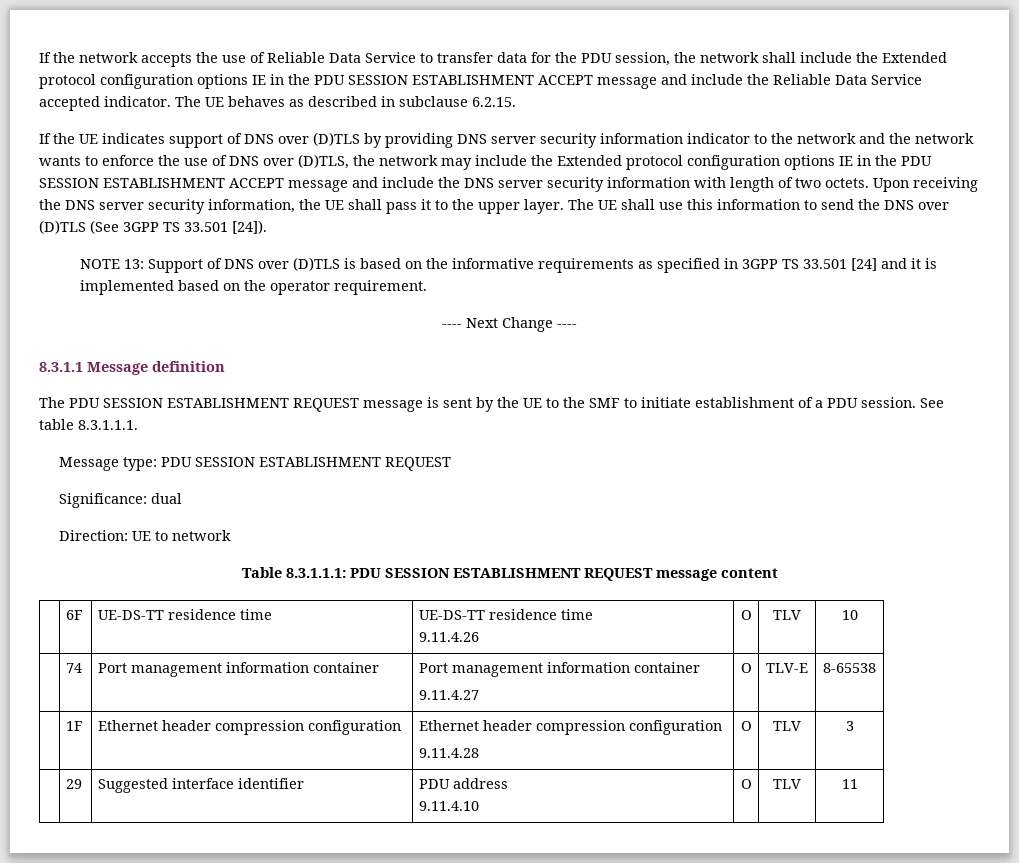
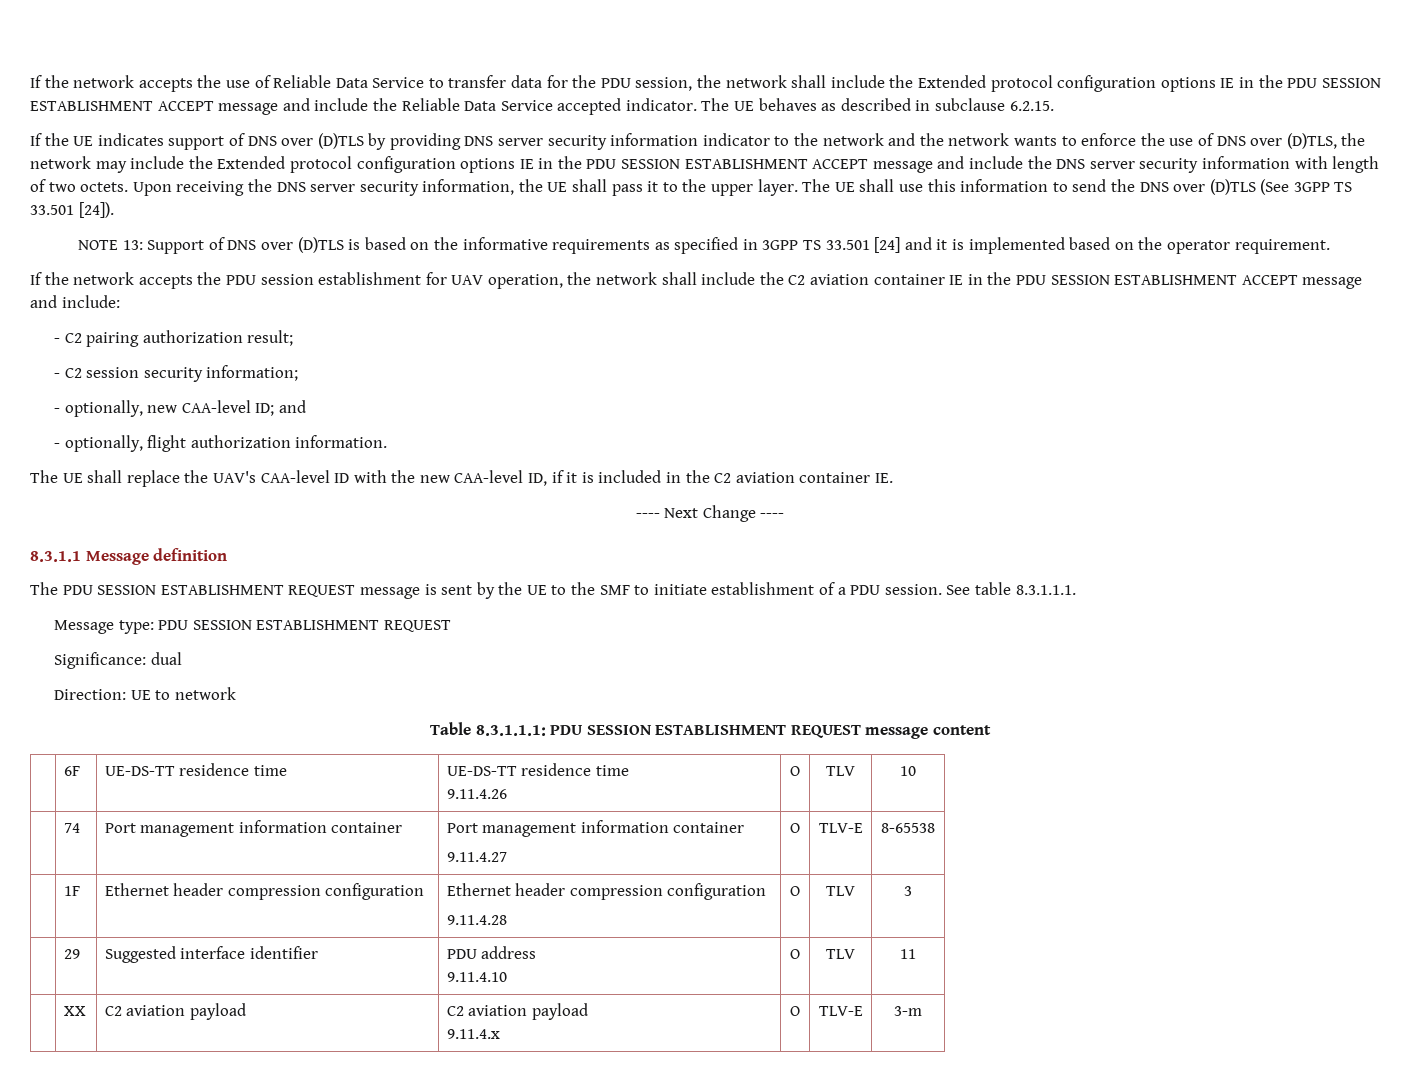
(427, 287) none -> [30,272,1363,289] [30,295,120,308] [54,330,294,347] [54,365,299,382] [54,400,306,417] [54,435,388,452] [30,470,893,487] // If the network accepts the PDU session establishment for UAV operation, the network shall include the C2 aviation container IE in the PDU SESSION ESTABLISHMENT ACCEPT message and include: // - C2 pairing authorization result; // - C2 session security information; // - optionally, new CAA-level ID; and // - optionally, flight authorization information. // The UE shall replace the UAV's CAA-level ID with the new CAA-level ID, if it is included in the C2 aviation container IE.
(858, 784) none -> [63,1006,86,1016] [104,1003,246,1020] [446,1003,588,1020] [446,1029,500,1039] [790,1006,800,1016] [818,1006,863,1016] [894,1006,922,1016] // | XX | C2 aviation payload | C2 aviation payload // 9.11.4.x | O | TLV-E | 3-m

